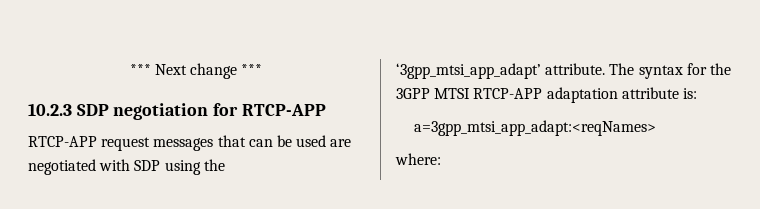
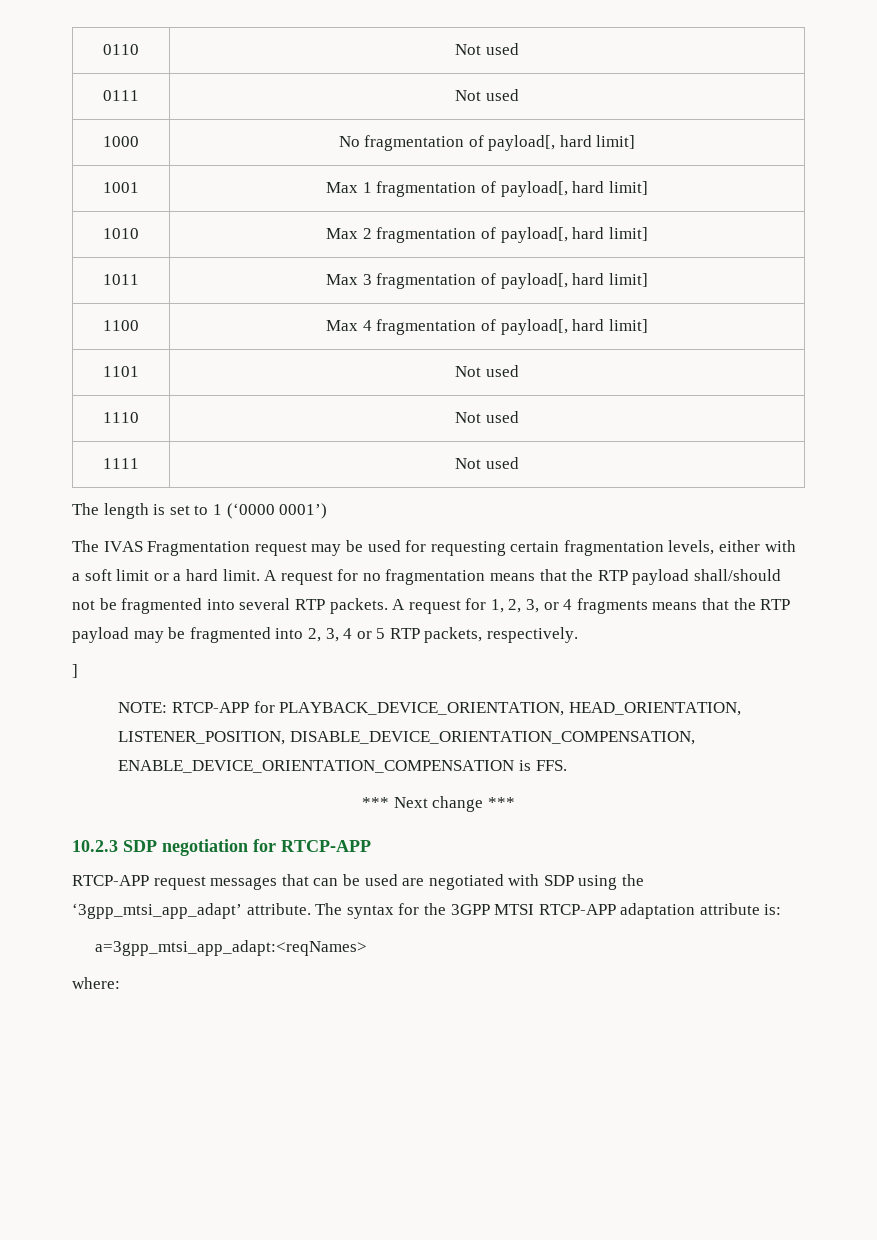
(129, 69) none -> [103,44,139,55] [455,43,519,55] [103,90,139,101] [455,89,519,101] [103,136,139,147] [338,135,636,151] [103,182,139,193] [326,181,648,197] [103,228,139,239] [326,227,648,243] [103,274,139,285] [326,273,648,289] [103,320,139,331] [326,319,648,335] [103,366,139,377] [455,365,519,377] [103,412,139,423] [455,411,519,423] [103,458,139,469] [455,457,519,469] [72,503,328,519] [72,540,796,556] [72,569,782,585] [72,598,791,614] [72,627,579,643] [72,664,78,678] [118,701,741,716] [118,731,696,745] [118,760,567,773] 0110 | Not used // 0111 | Not used // 1000 | No fragmentation of payload[, hard limit] // 1001 | Max 1 fragmentation of payload[, hard limit] // 1010 | Max 2 fragmentation of payload[, hard limit] // 1011 | Max 3 fragmentation of payload[, hard limit] // 1100 | Max 4 fragmentation of payload[, hard limit] // 1101 | Not used // 1110 | Not used // 1111 | Not used // The length is set to 1 (‘0000 0001’) // The IVAS Fragmentation request may be used for requesting certain fragmentation levels, either with a soft limit or a hard limit. A request for no fragmentation means that the RTP payload shall/should not be fragmented into several RTP packets. A request for 1, 2, 3, or 4 fragments means that the RTP payload may be fragmented into 2, 3, 4 or 5 RTP packets, respectively. // ] // NOTE: RTCP-APP for PLAYBACK_DEVICE_ORIENTATION, HEAD_ORIENTATION, LISTENER_POSITION, DISABLE_DEVICE_ORIENTATION_COMPENSATION, ENABLE_DEVICE_ORIENTATION_COMPENSATION is FFS. //

